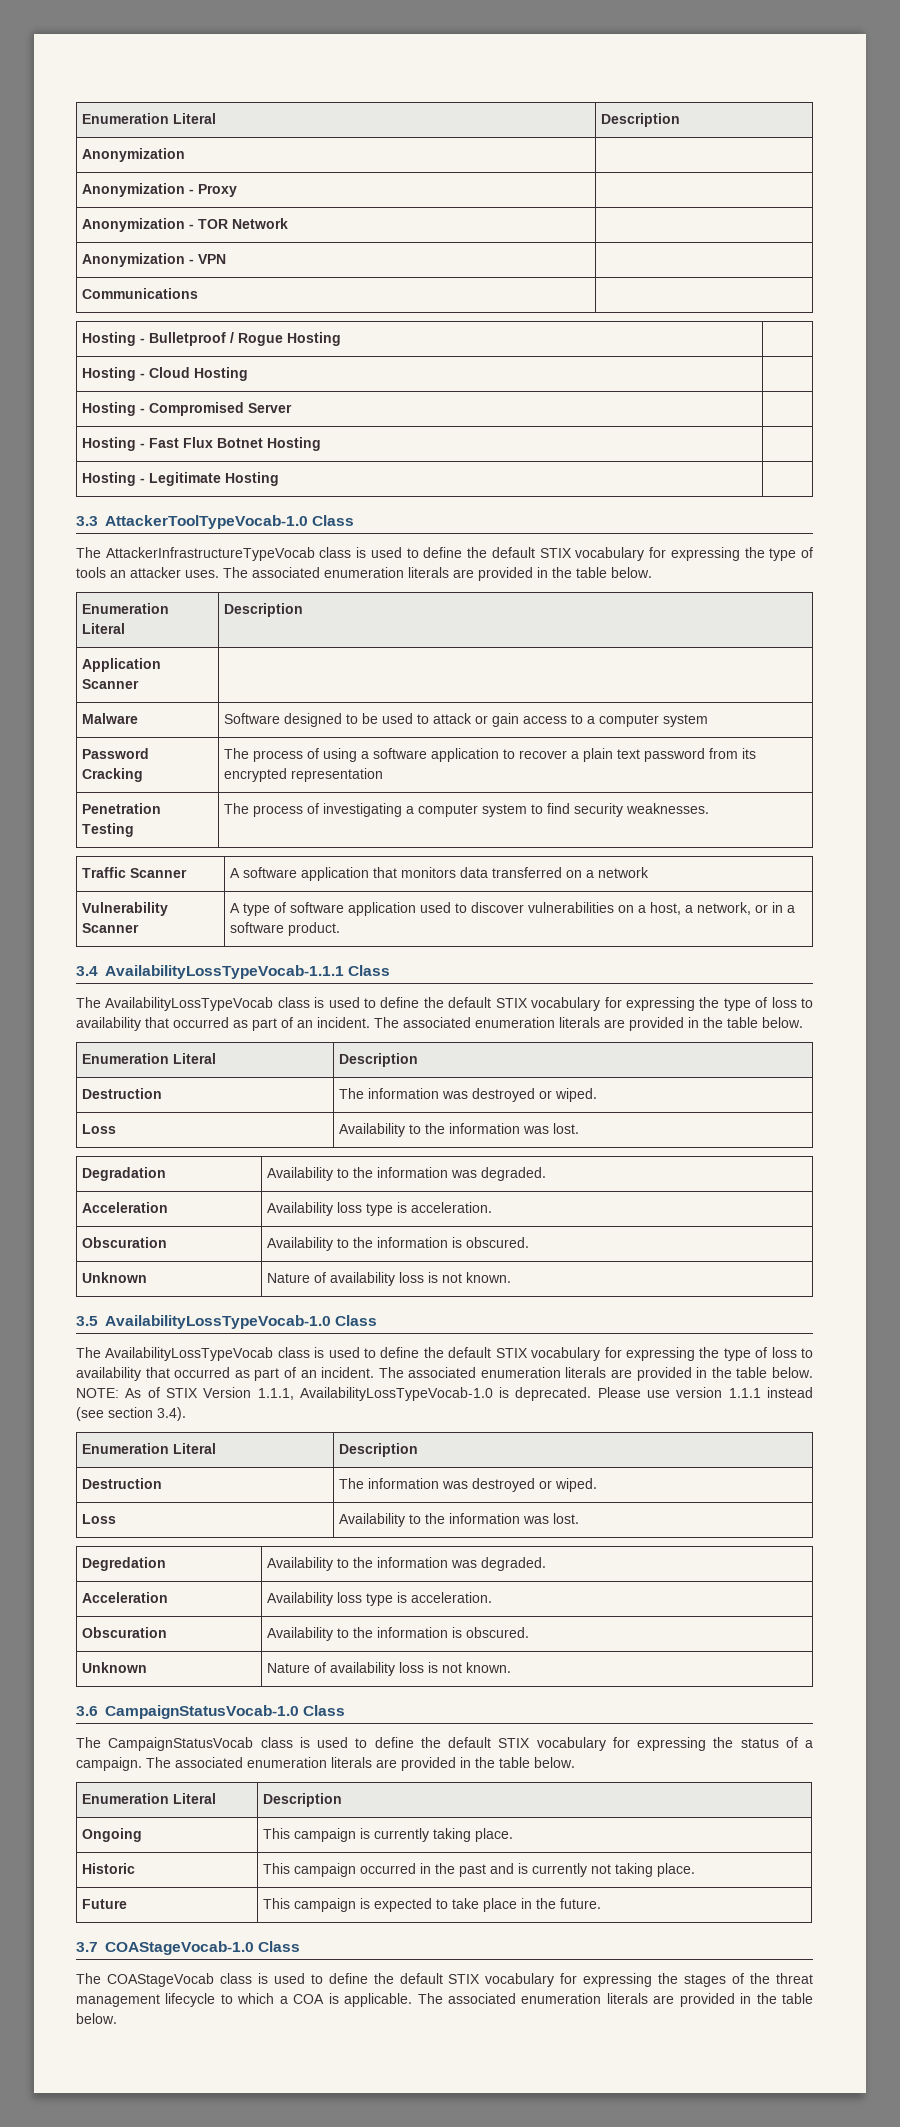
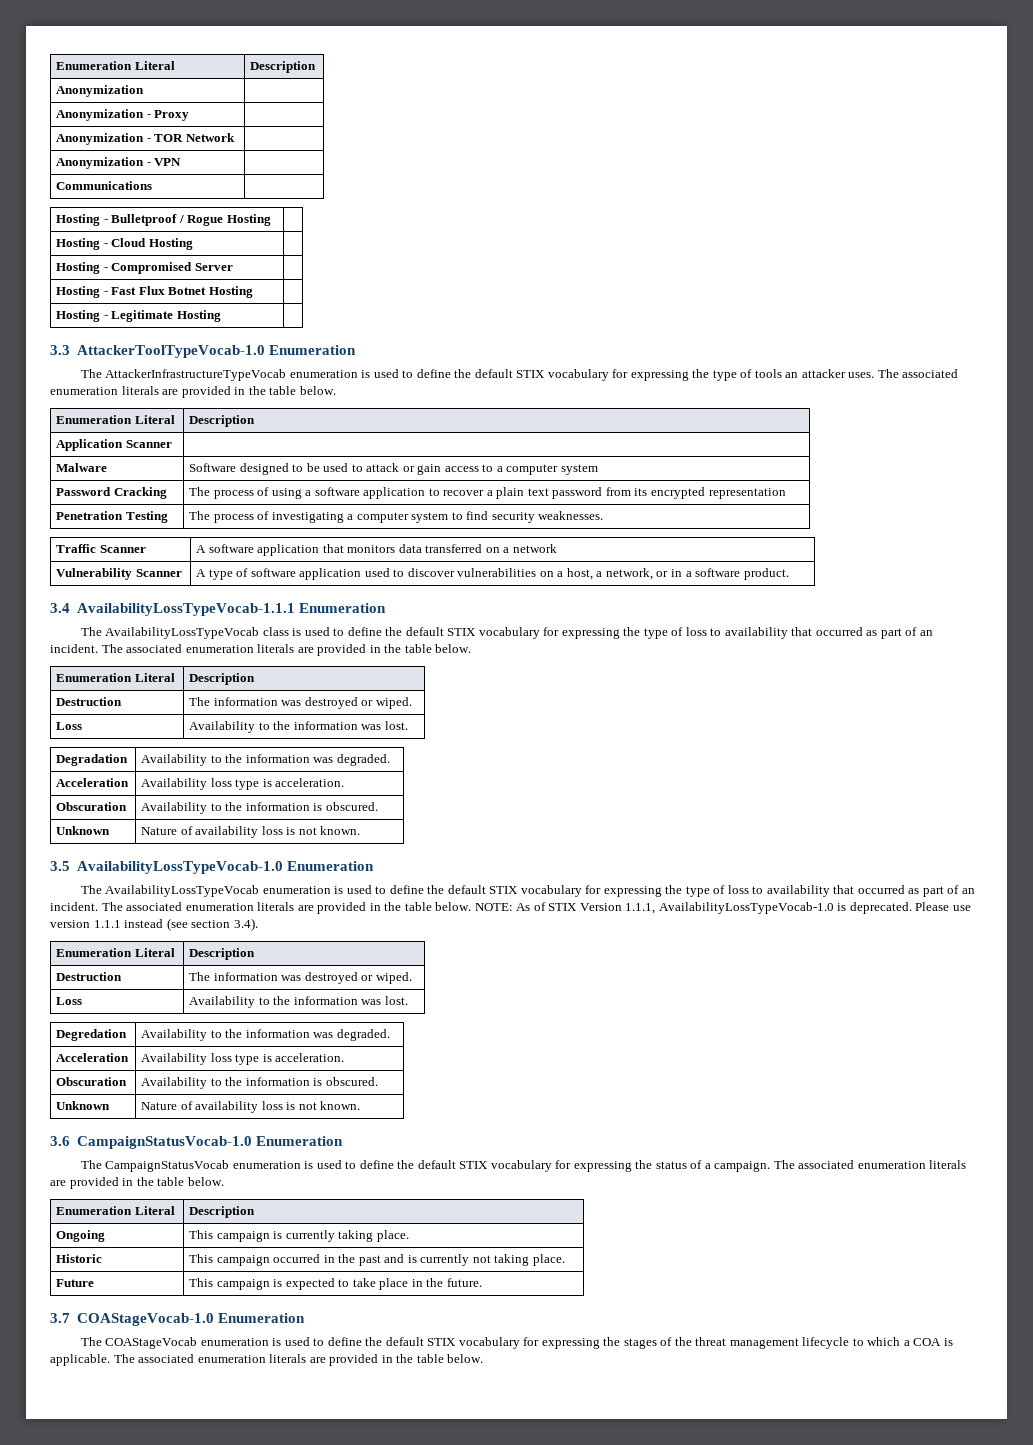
[312,515,355,526] Class -> [268,345,356,355] Enumeration
[319,547,352,558] class -> [289,370,358,378] enumeration
[348,965,391,976] Class -> [298,603,386,613] Enumeration
[335,1315,378,1326] [76,1347,310,1361] Class // The AvailabilityLossTypeVocab class -> [286,861,374,871] [80,885,331,897] Enumeration // The AvailabilityLossTypeVocab enumeration
[303,1705,346,1716] Class -> [255,1136,343,1146] Enumeration
[260,1737,293,1748] class -> [232,1161,301,1169] enumeration
[258,1941,301,1952] Class -> [217,1313,305,1323] Enumeration
[219,1973,252,1984] class -> [200,1338,269,1346] enumeration

